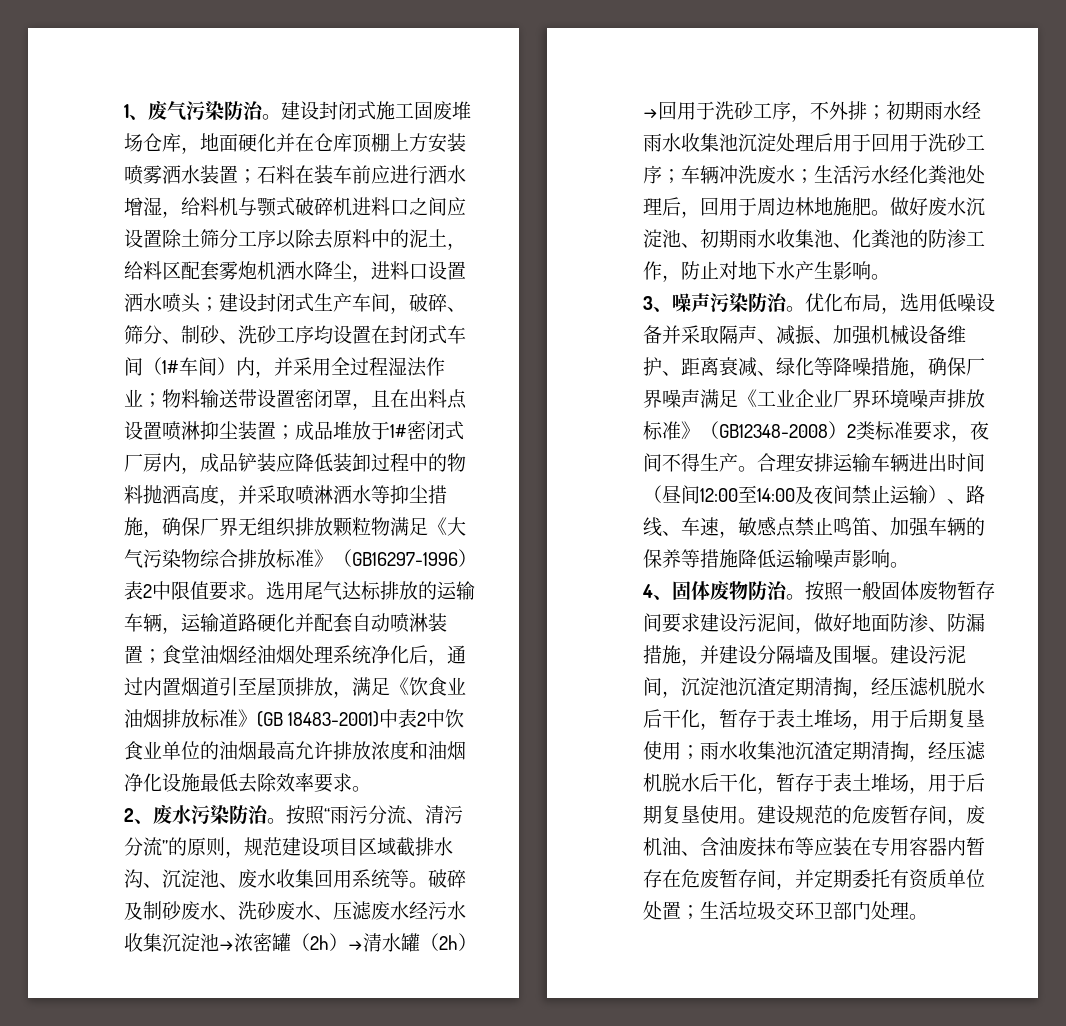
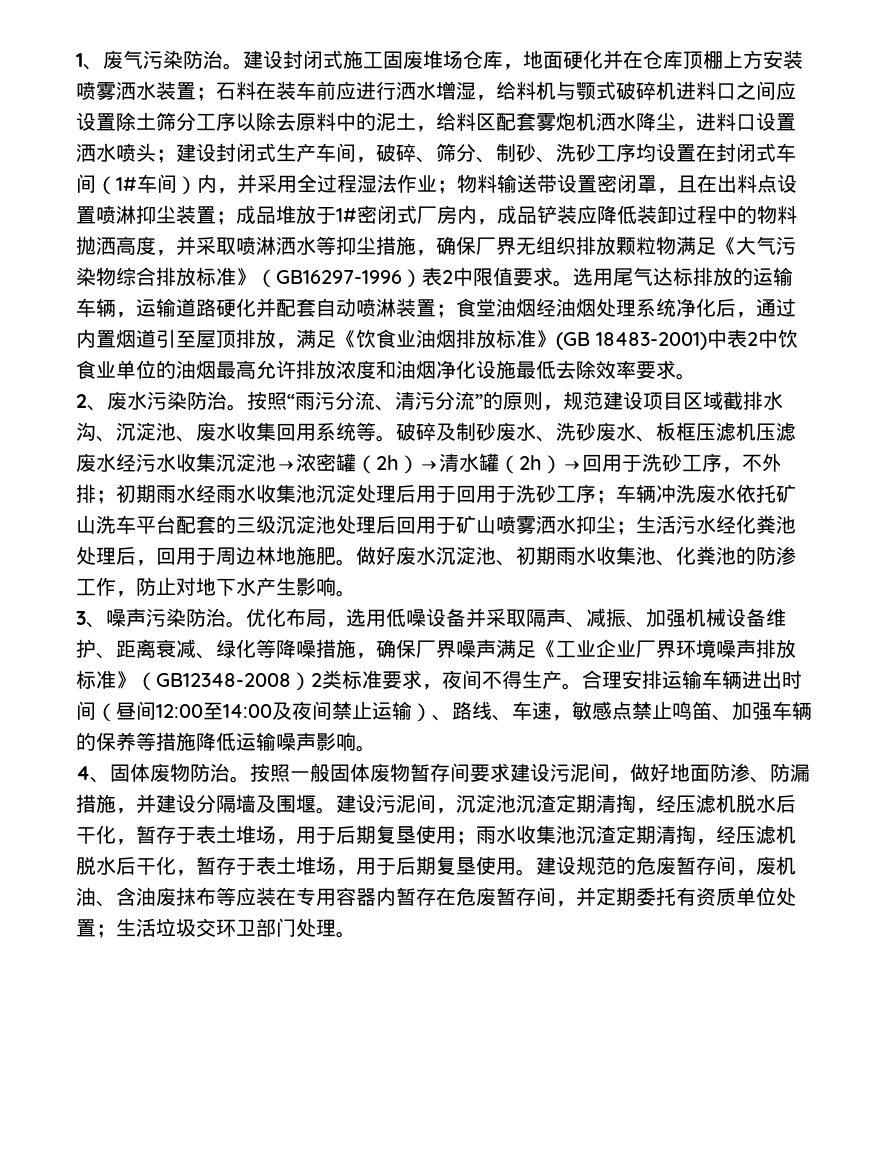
(333, 917) none -> [656,422,756,441] 板框压滤机
(795, 174) none -> [736,484,796,503] [76,515,616,535] 依托矿山洗车平台配套的三级沉淀池处理后回用于矿山喷雾洒水抑尘

